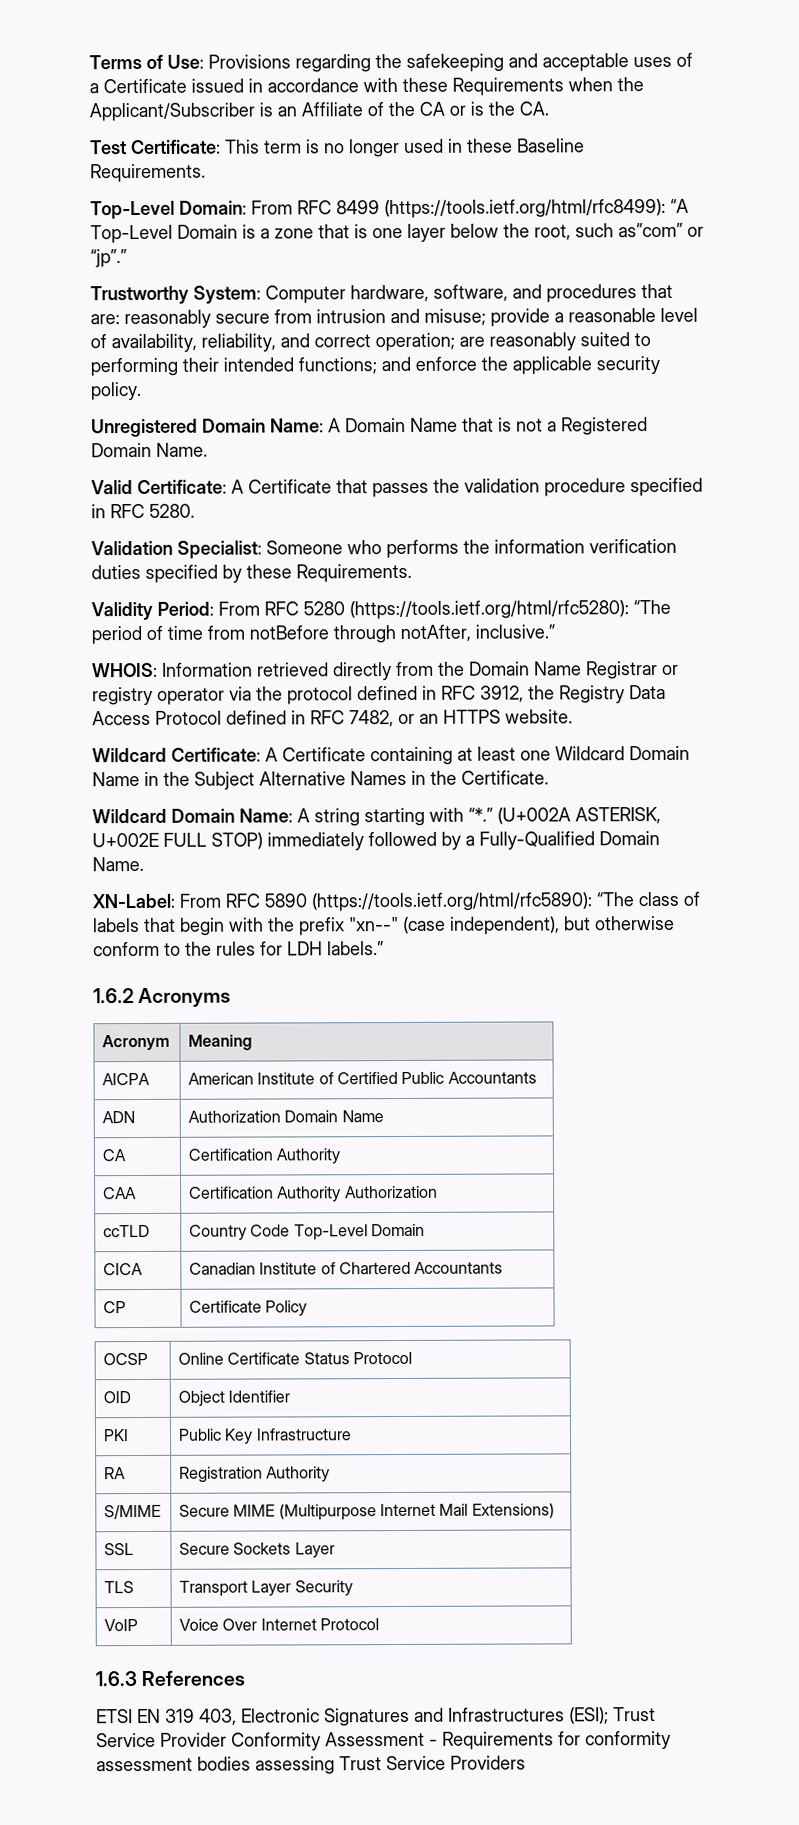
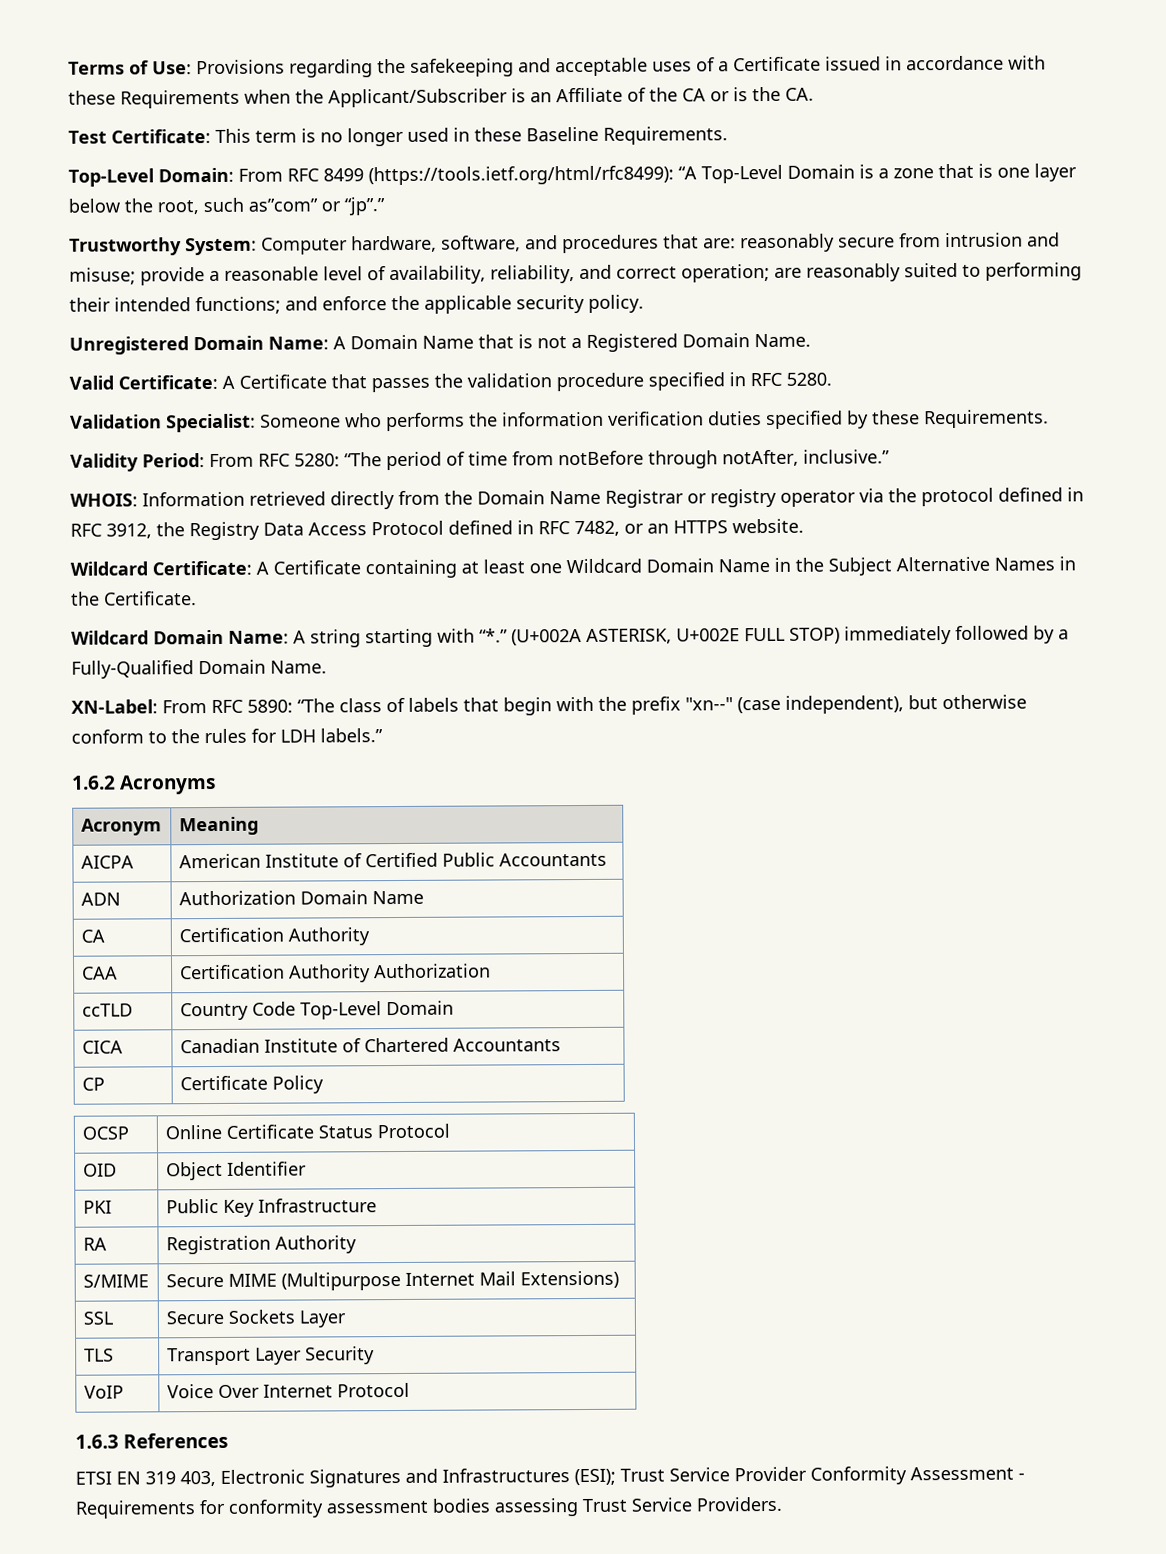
[303,600,629,620] 5280 (https://tools.ietf.org/html/rfc5280): -> [294,453,340,467] 5280:
[264,892,592,912] 5890 (https://tools.ietf.org/html/rfc5890): -> [247,699,293,713] 5890:
[450,1755,526,1770] Providers -> [696,1496,782,1512] Providers.

